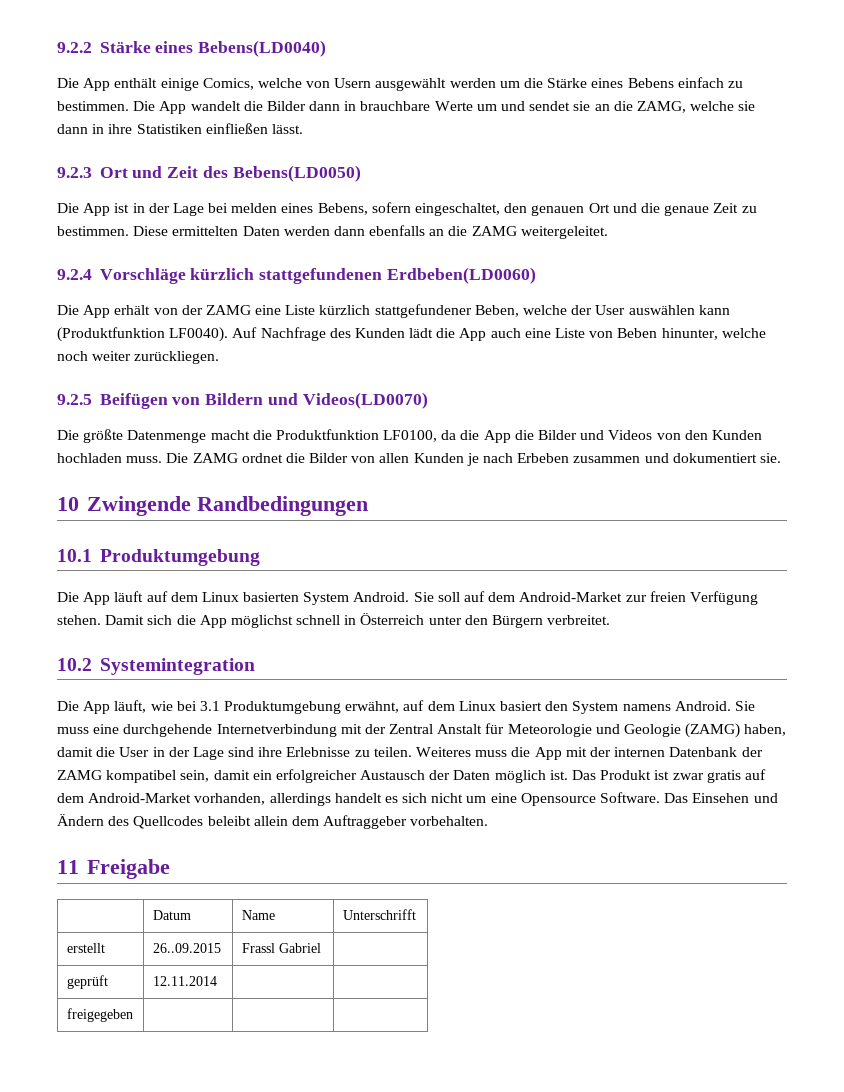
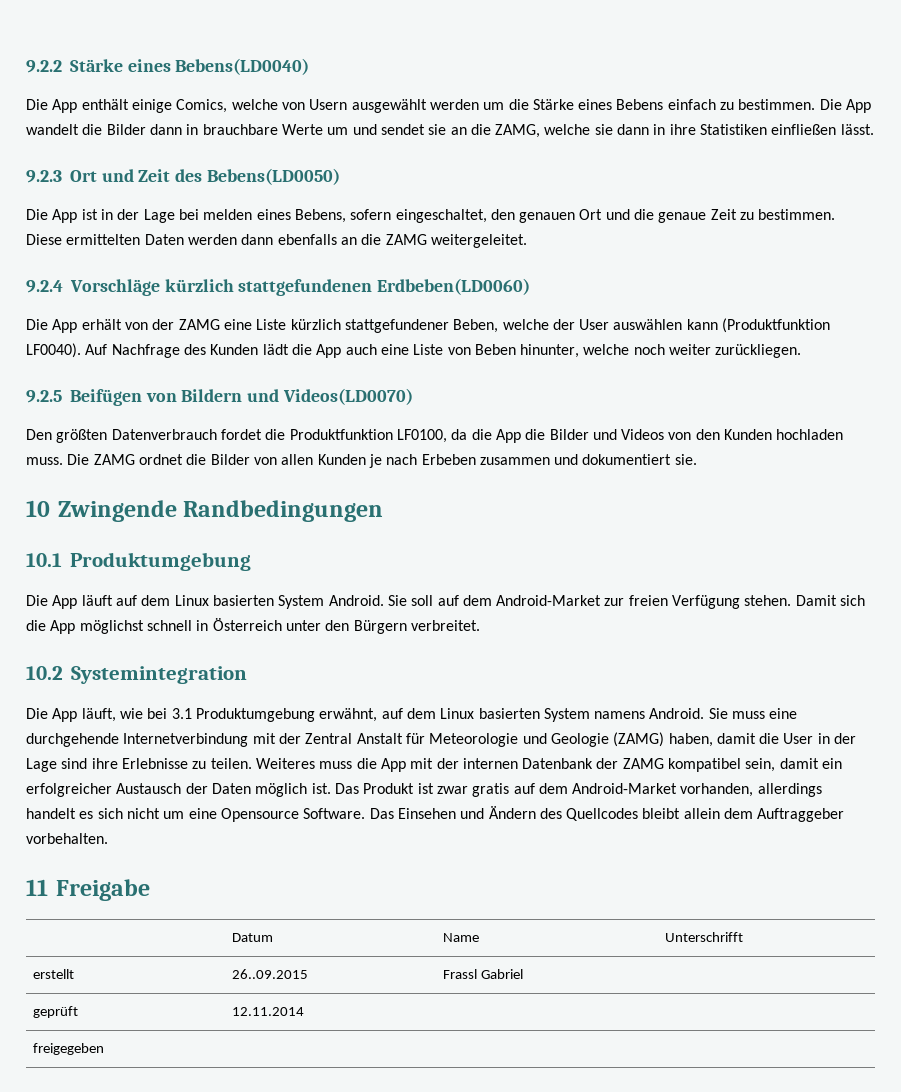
[57,429,250,443] Die größte Datenmenge macht -> [26,429,262,443] Den größten Datenverbrauch fordet
[500,701,569,711] basiert den -> [478,708,540,719] basierten
[207,816,251,826] beleibt -> [642,808,681,819] bleibt

